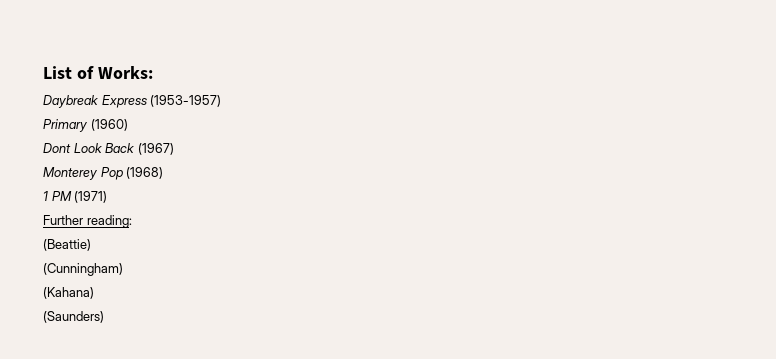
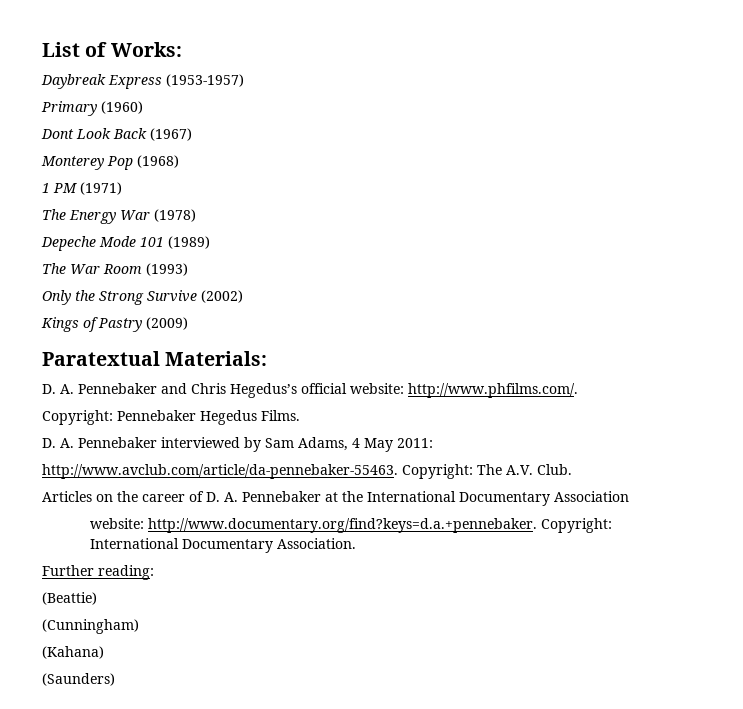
(108, 197) none -> [42,209,196,224] [41,236,210,251] [42,263,188,276] [42,290,243,305] [41,317,188,332] [42,351,268,366] [42,383,578,398] [42,410,300,425] [42,437,433,452] [42,464,572,479] [42,491,629,506] [90,518,613,533] [90,538,357,553] // The Energy War (1978) // Depeche Mode 101 (1989) // The War Room (1993) // Only the Strong Survive (2002) // Kings of Pastry (2009) // Paratextual Materials: // D. A. Pennebaker and Chris Hegedus’s official website: http://www.phfilms.com/. // Copyright: Pennebaker Hegedus Films. // D. A. Pennebaker interviewed by Sam Adams, 4 May 2011: // http://www.avclub.com/article/da-pennebaker-55463. Copyright: The A.V. Club. // Articles on the career of D. A. Pennebaker at the International Documentary Association // website: http://www.documentary.org/find?keys=d.a.+pennebaker. Copyright: International Documentary Association.

